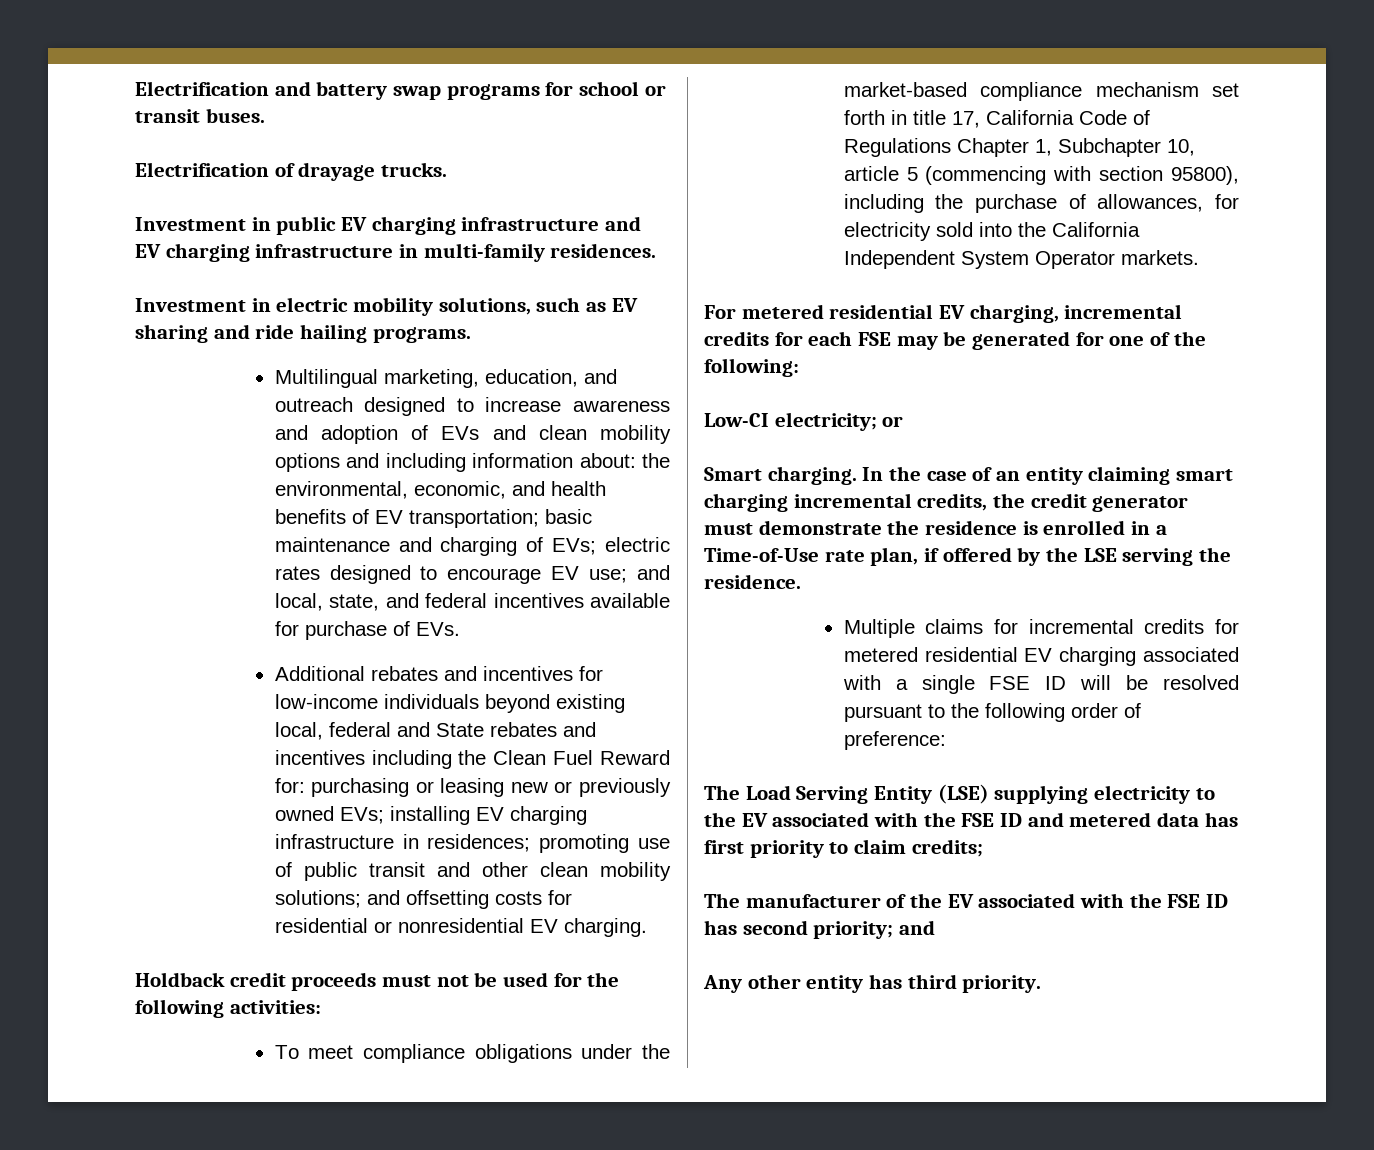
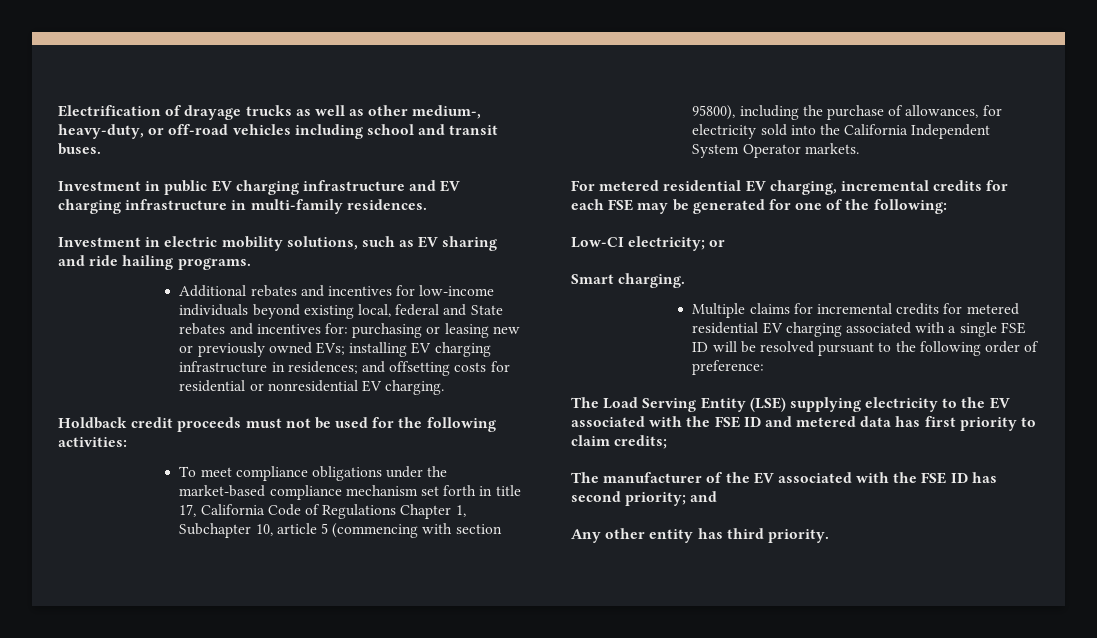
[135,81,666,100] [135,108,265,123] [135,162,448,181] Electrification and battery swap programs for school or transit buses. // Electrification of drayage trucks. -> [58,105,482,120] [58,124,499,139] [58,143,101,155] Electrification of drayage trucks as well as other medium-, heavy-duty, or off-road vehicles including school and transit buses.
[274,369,617,388] [274,397,670,416] [274,425,671,444] [274,453,670,472] [274,481,606,499] [274,509,592,528] [274,537,670,556] [274,565,670,584] [274,593,670,611] [274,621,460,640] // Multilingual marketing, education, and outreach designed to increase awareness and adoption of EVs and clean mobility options and including information about: the environmental, economic, and health benefits of EV transportation; basic maintenance and charging of EVs; electric rates designed to encourage EV use; and local, state, and federal incentives available for purchase of EVs. -> (251, 264) none
[371,750,670,769] including the Clean Fuel Reward -> (321, 329) none
[539,834,670,853] [274,862,671,881] [274,890,361,908] promoting use of public transit and other clean mobility solutions; -> (358, 367) none
[862,466,1234,485] [704,493,1189,512] [704,520,1167,535] [704,547,1232,566] [704,574,801,589] In the case of an entity claiming smart charging incremental credits, the credit generator must demonstrate the residence is enrolled in a Time-of-Use rate plan, if offered by the LSE serving the residence. -> (686, 280) none

